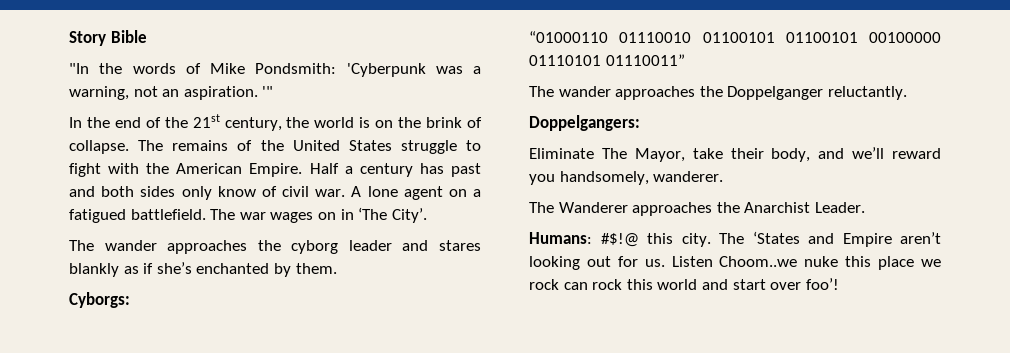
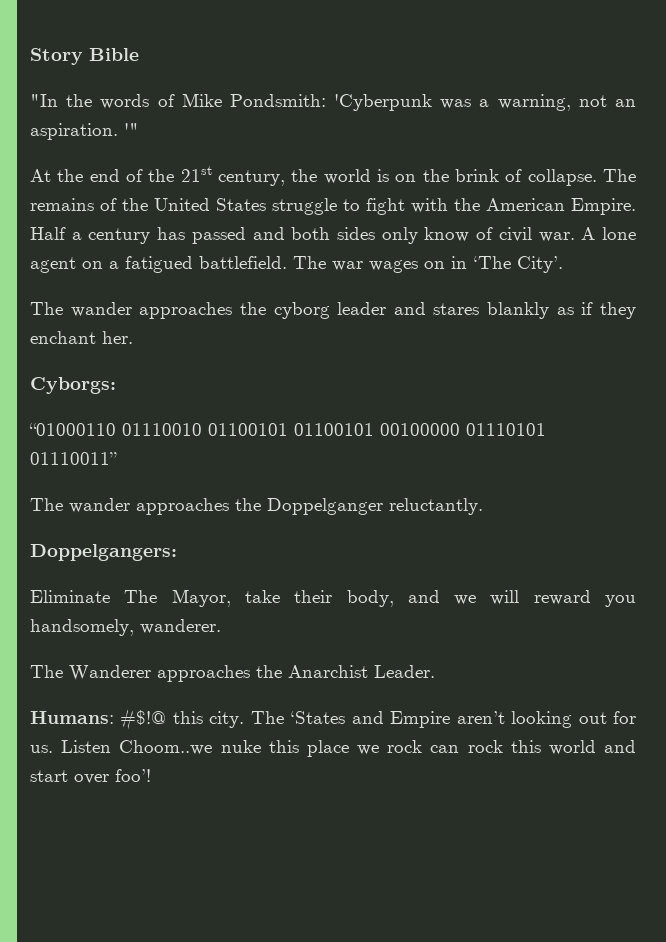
[69,117,82,128] In -> [30,169,51,182] At
[450,163,481,177] past -> [191,227,246,244] passed
[156,262,337,277] she’s enchanted by them. -> [599,302,636,319] [30,331,133,344] they enchant her.
[852,147,885,159] we’ll -> [454,590,520,605] we will

